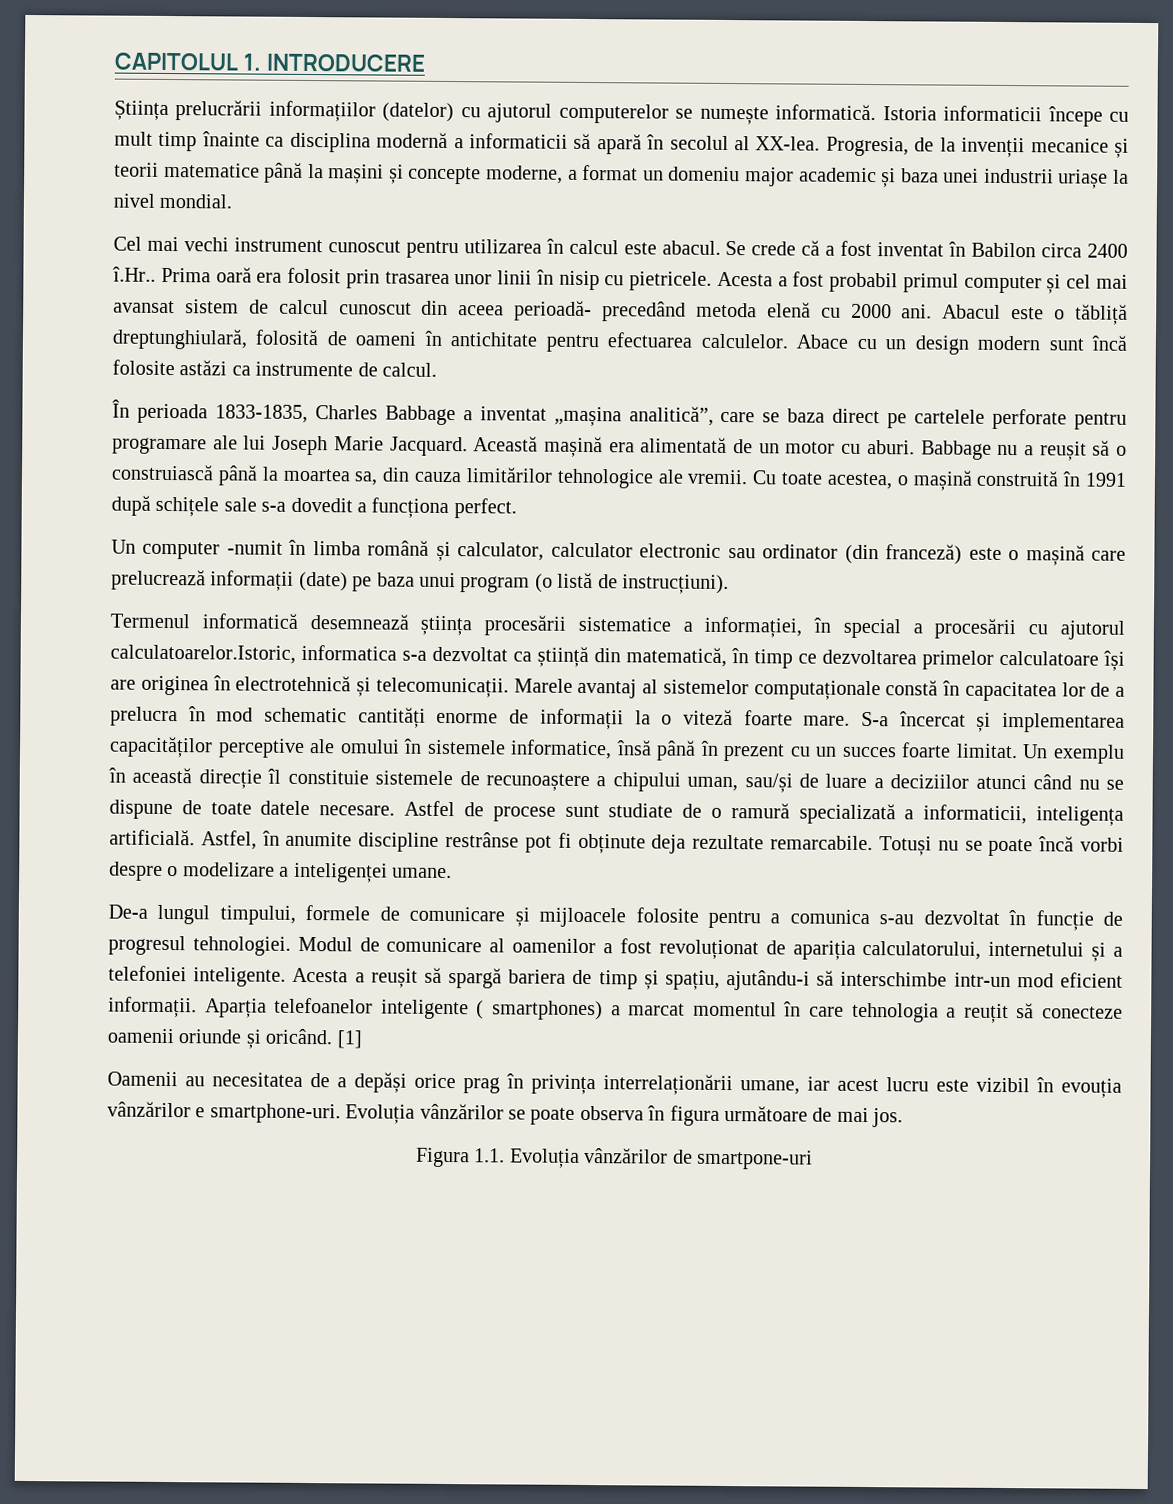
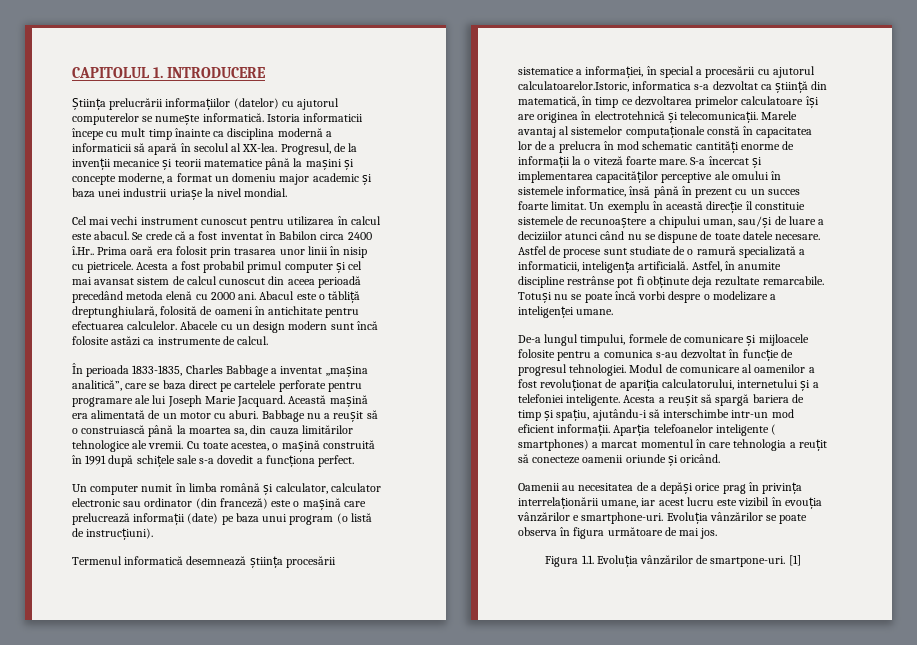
[825,136,909,157] Progresia, -> [280,143,331,155] Progresul,
[514,300,593,322] perioadă- -> [317,276,361,288] perioadă
[796,334,849,349] Abace -> [180,321,219,330] Abacele
[226,540,283,555] -numit -> [141,484,173,492] numit
[336,1030,363,1049] [1] -> (721, 458) none
[696,1149,813,1170] smartpone-uri -> [710,555,801,567] smartpone-uri. [1]

